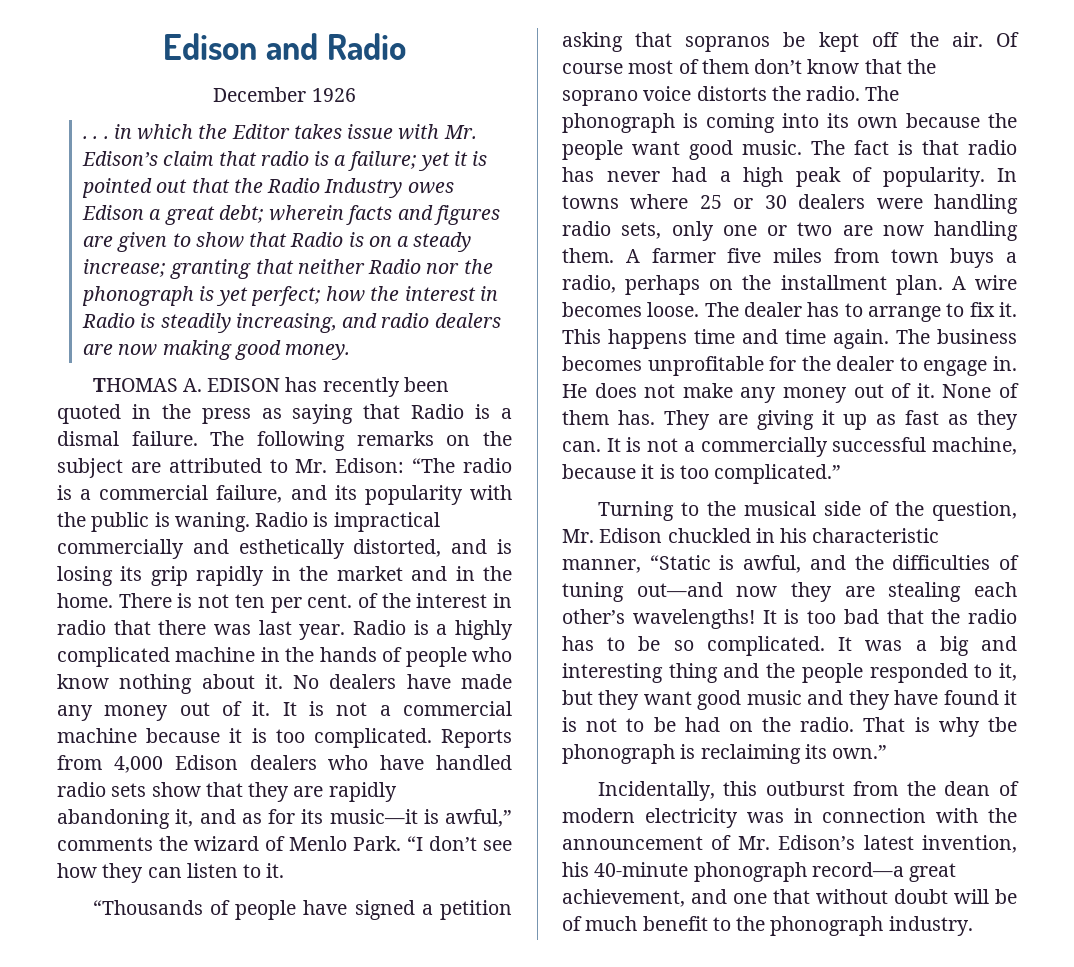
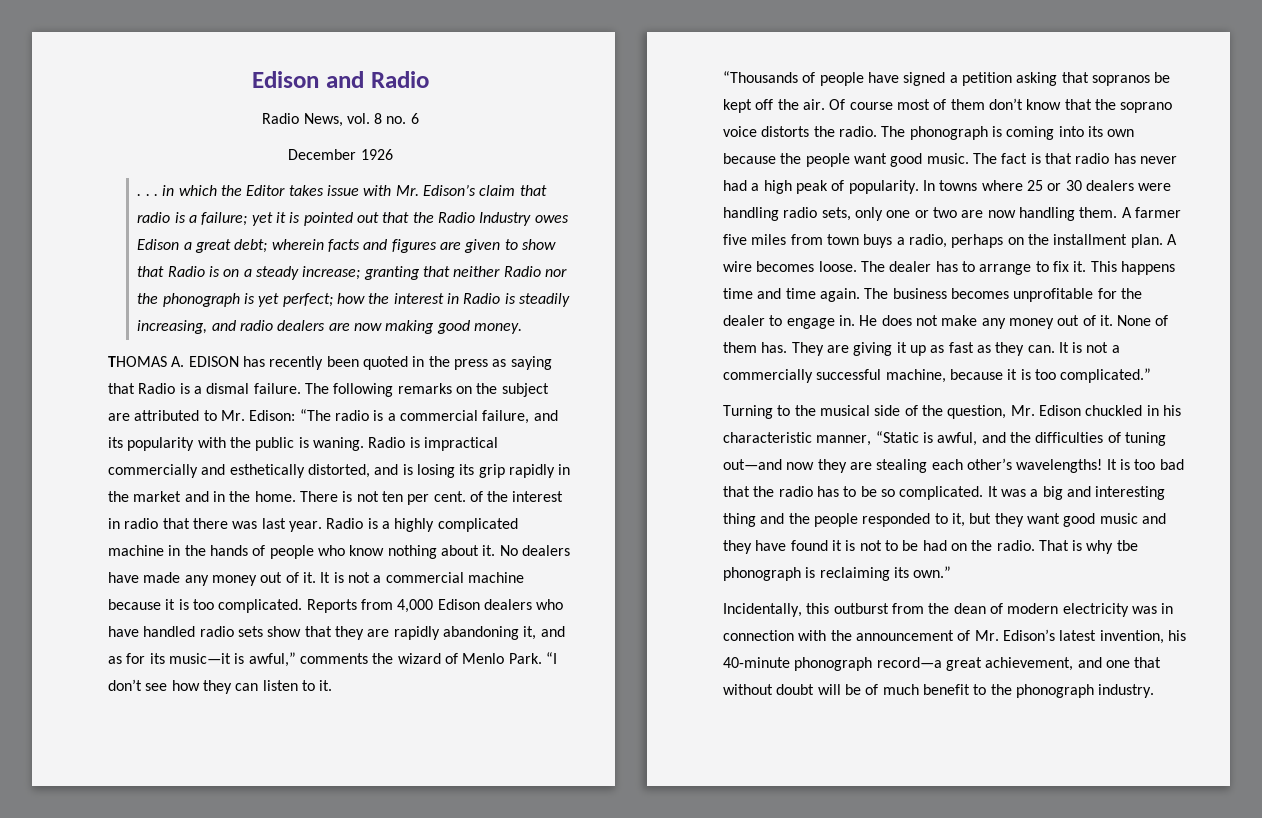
(407, 46) none -> [262,113,419,127] // Radio News, vol. 8 no. 6

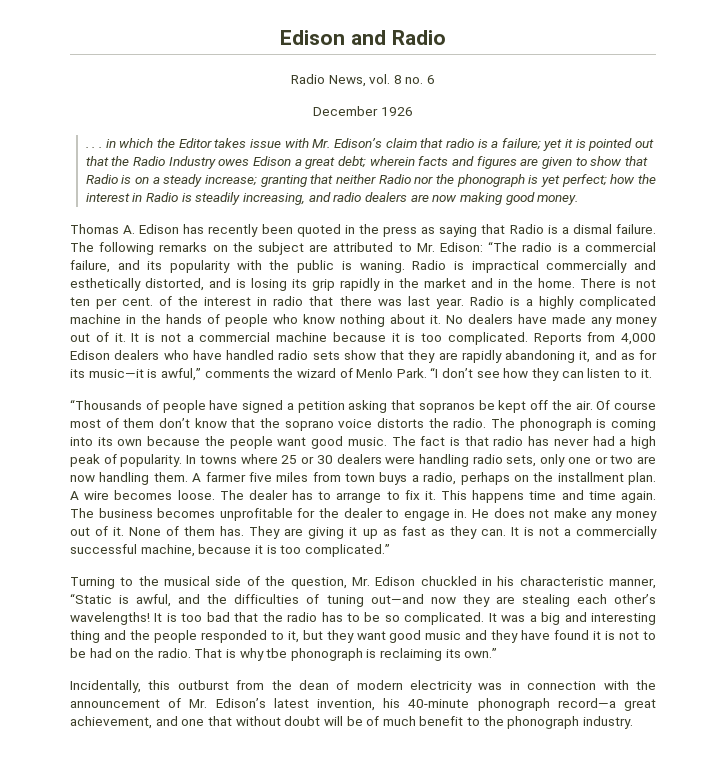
[108,356,239,367] THOMAS A. EDISON -> [70,224,180,234] Thomas A. Edison

